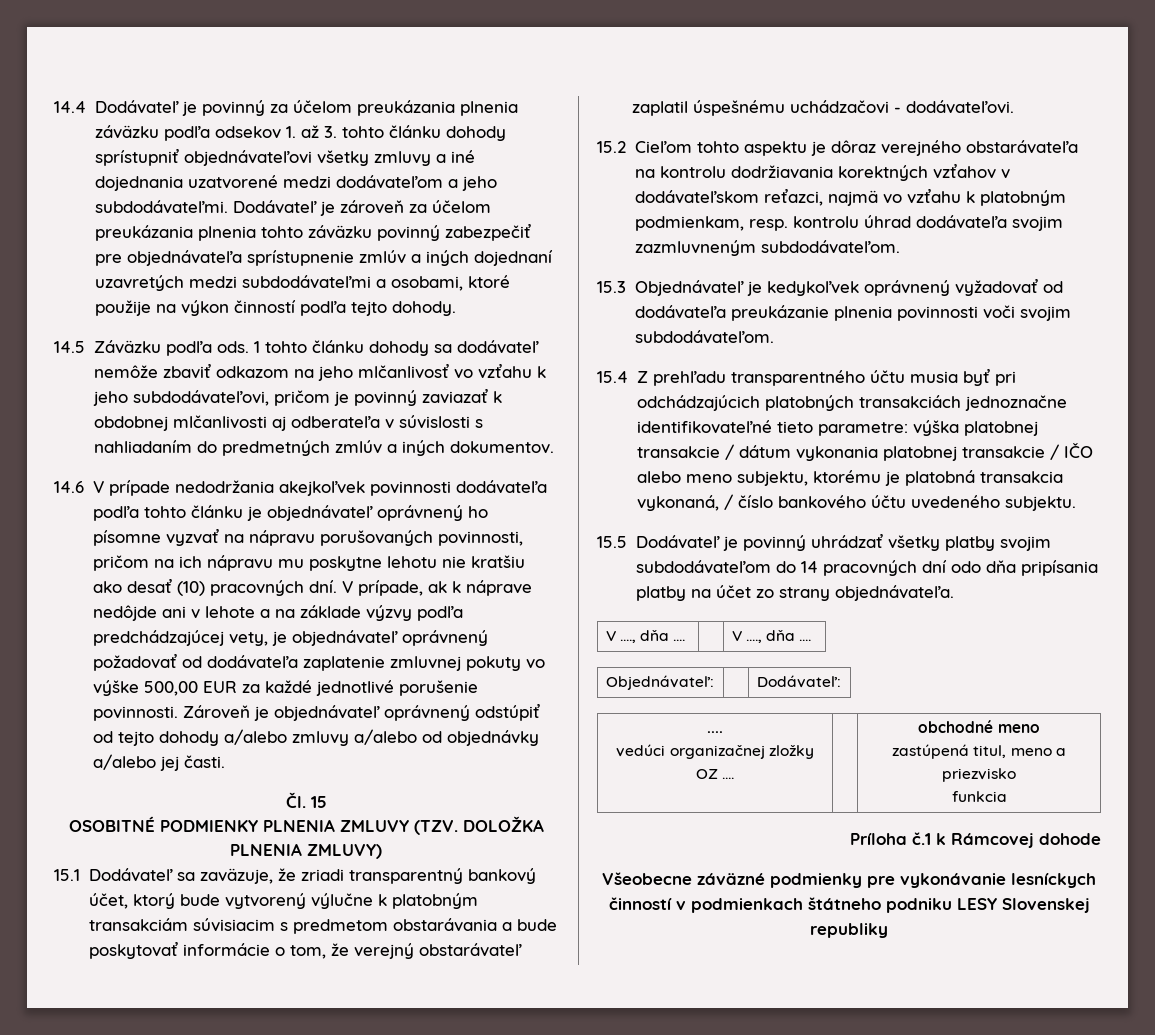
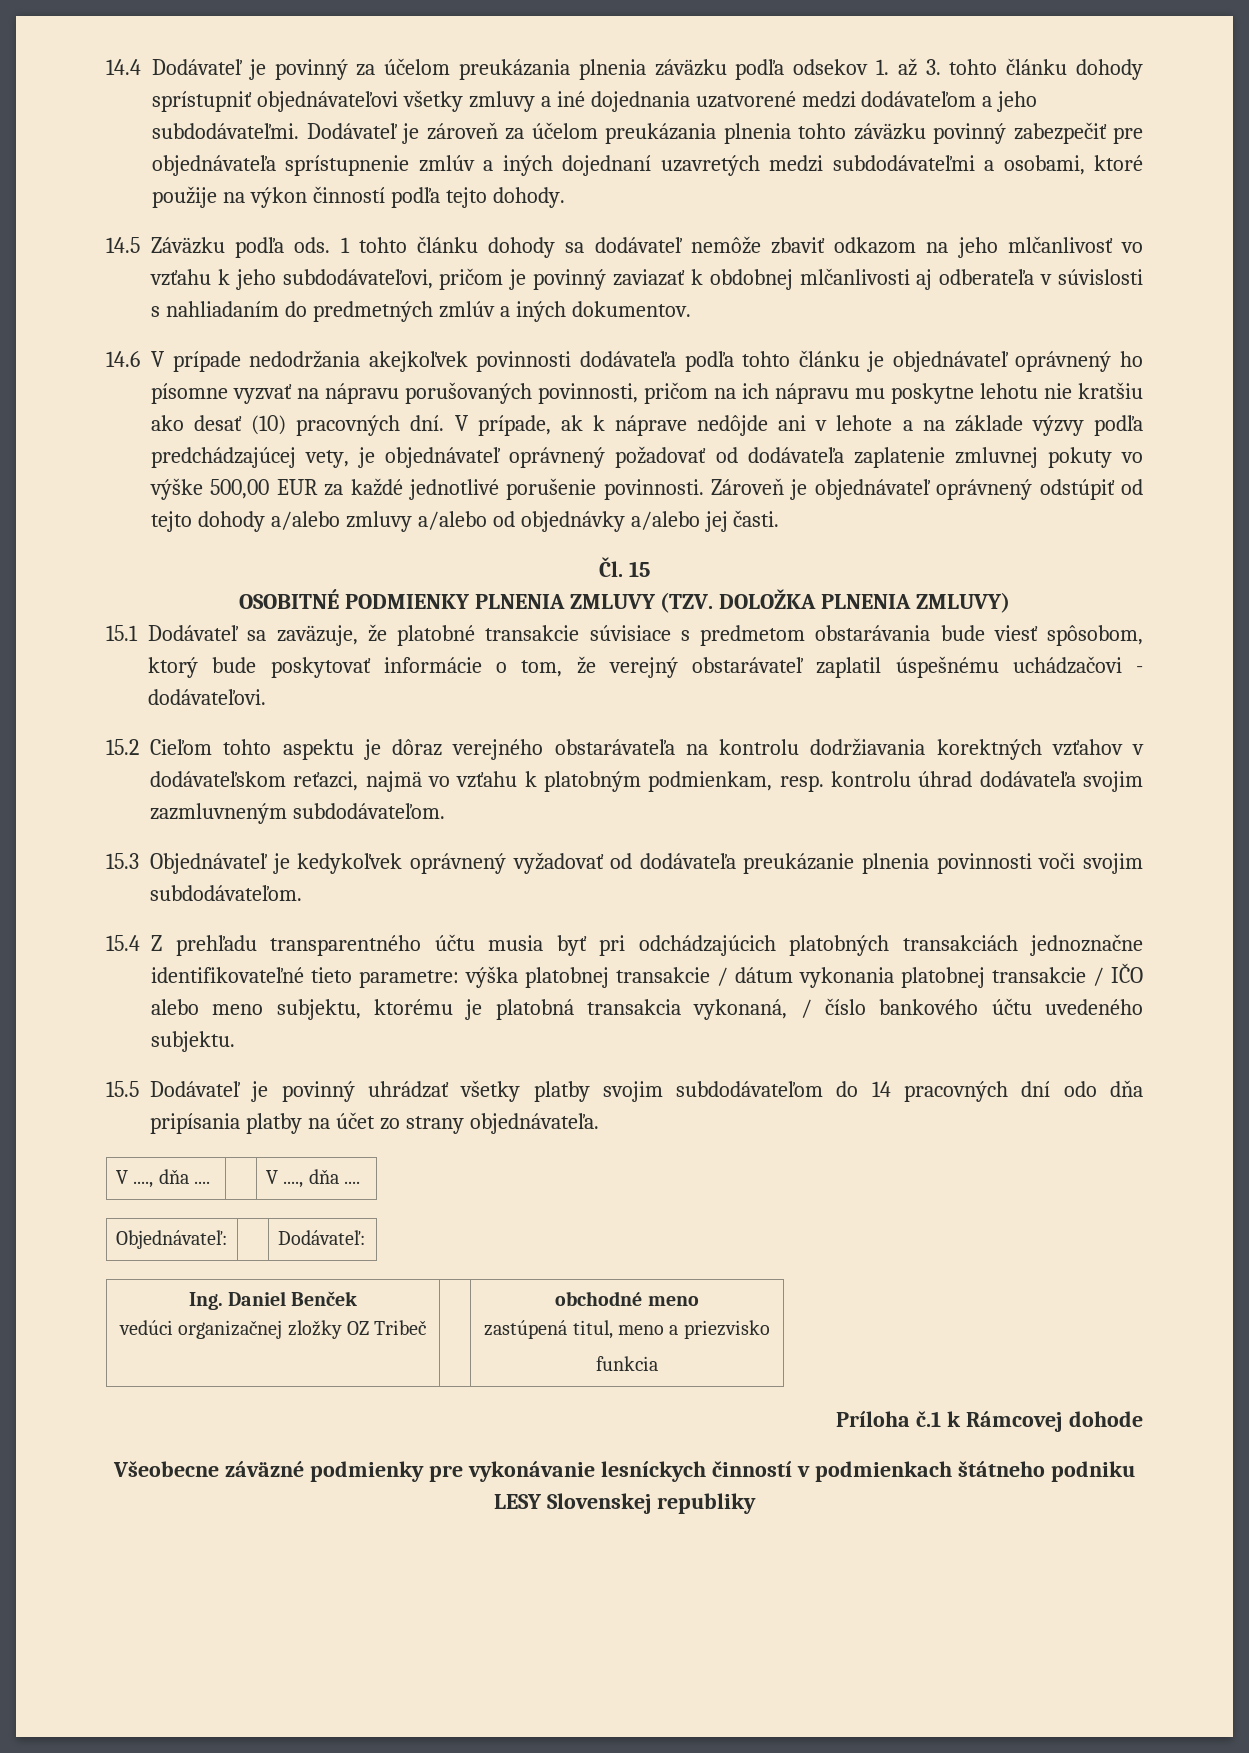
[300,868,536,884] [88,893,478,909] [88,918,512,934] zriadi transparentný bankový účet, ktorý bude vytvorený výlučne k platobným transakciám súvisiacim s predmetom obstarávania a -> [397,625,1143,646] [148,657,198,678] platobné transakcie súvisiace s predmetom obstarávania bude viesť spôsobom, ktorý
[707,731,723,733] .... -> [188,1291,358,1310] Ing. Daniel Benček
[722,777,735,779] .... -> [374,1320,427,1335] Tribeč

